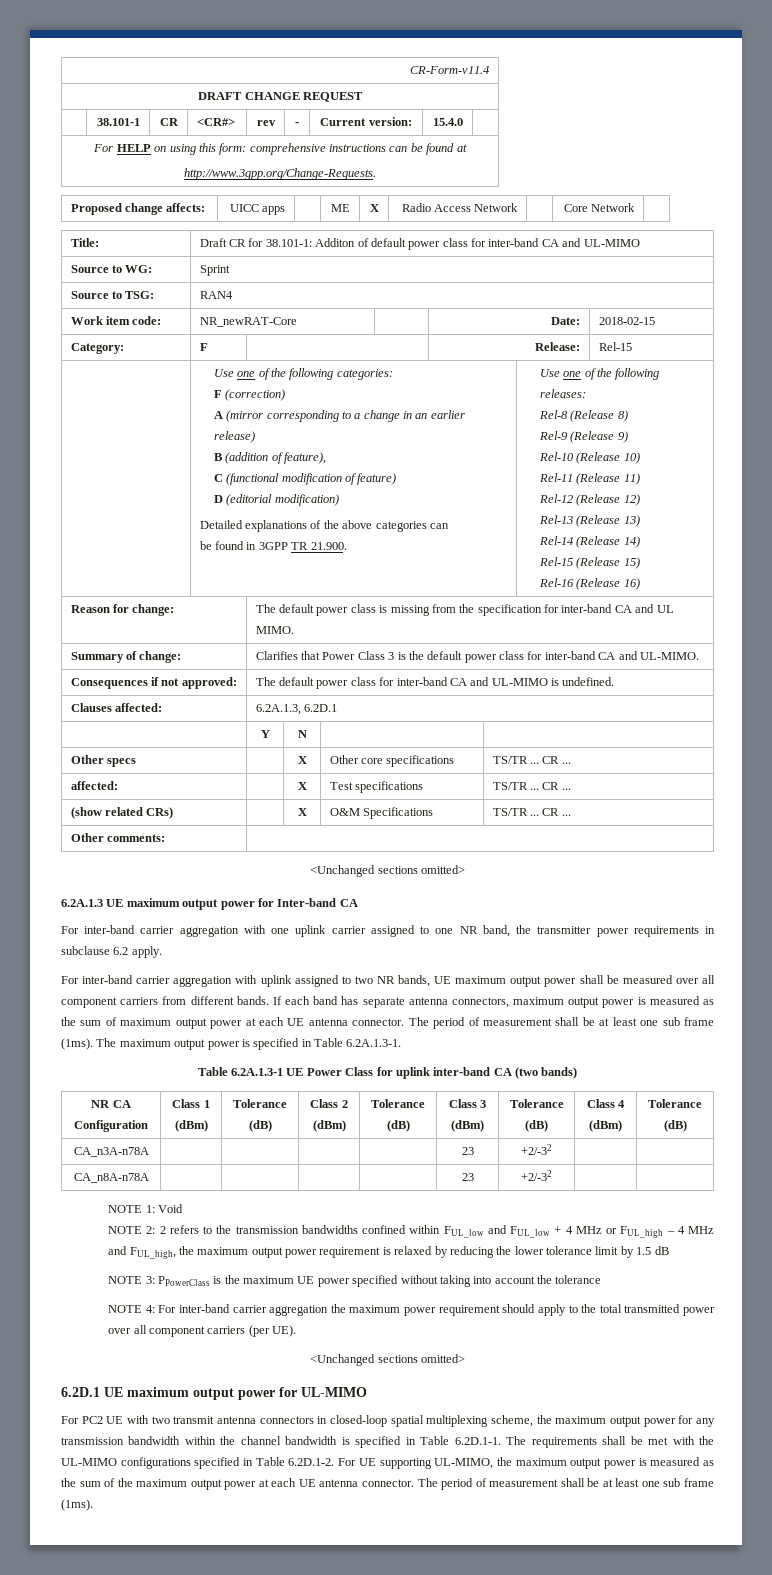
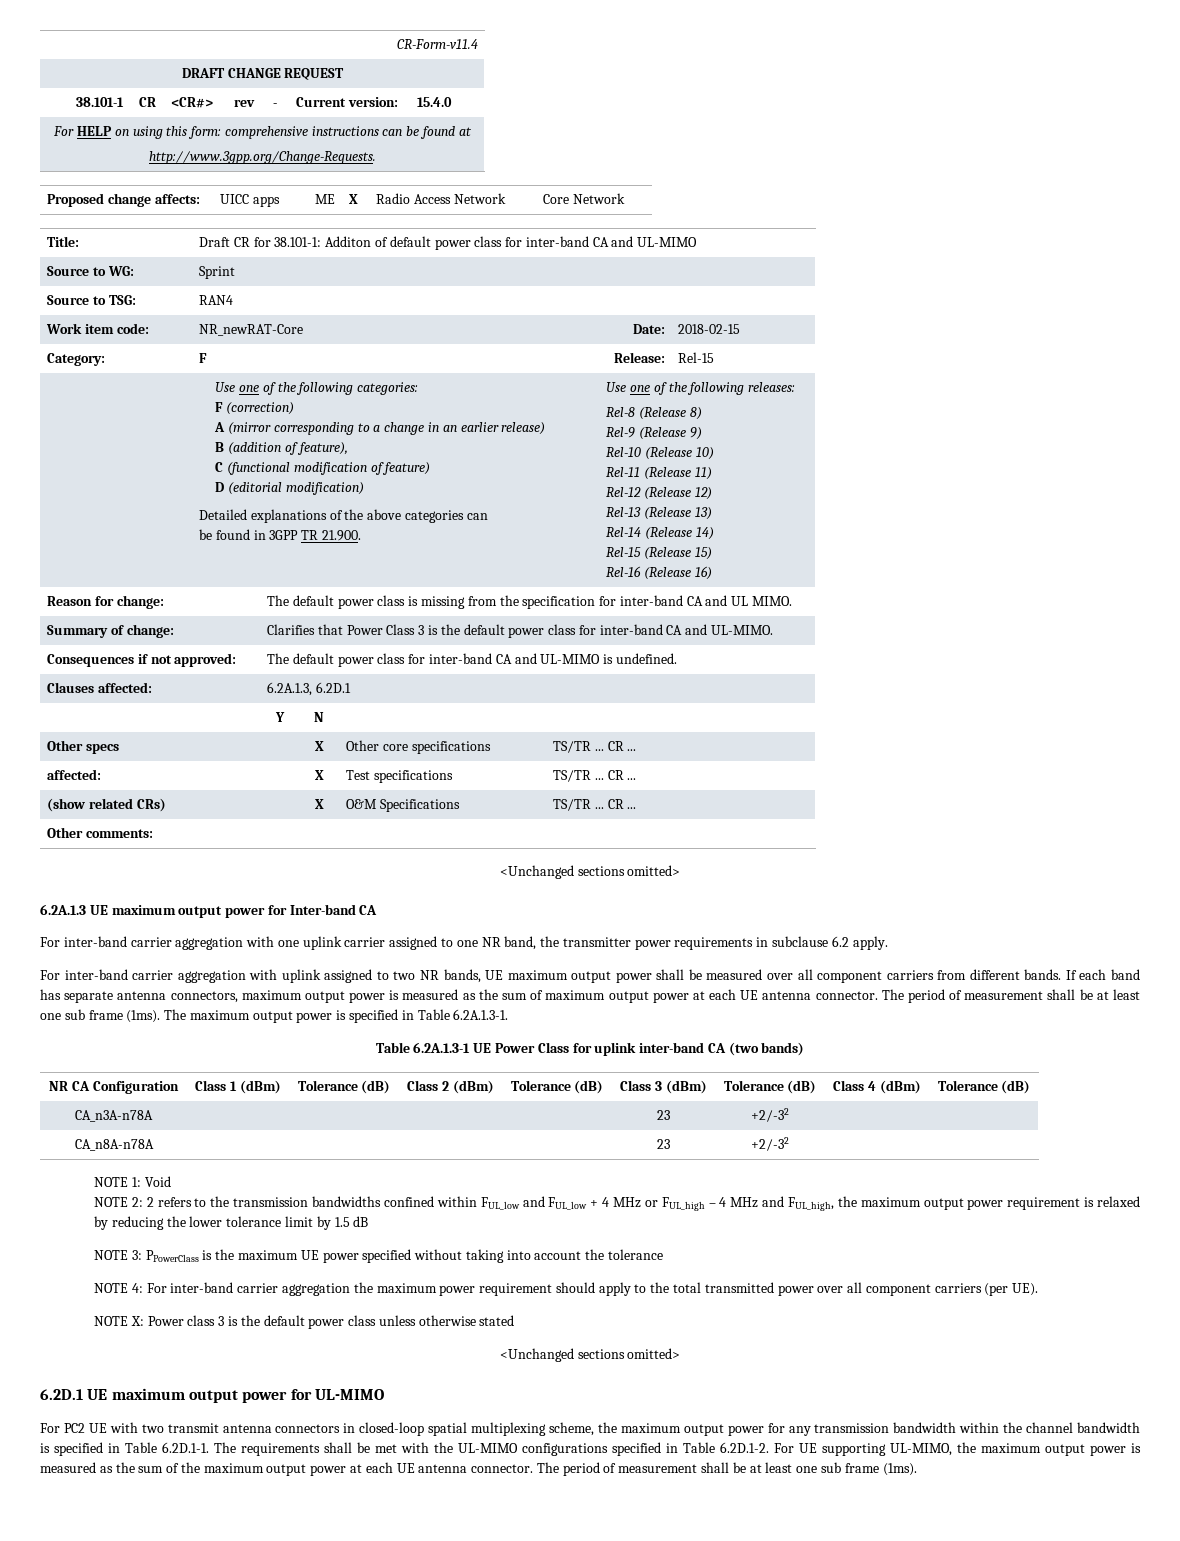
(297, 1331) none -> [94,1315,515,1329] // NOTE X: Power class 3 is the default power class unless otherwise stated

